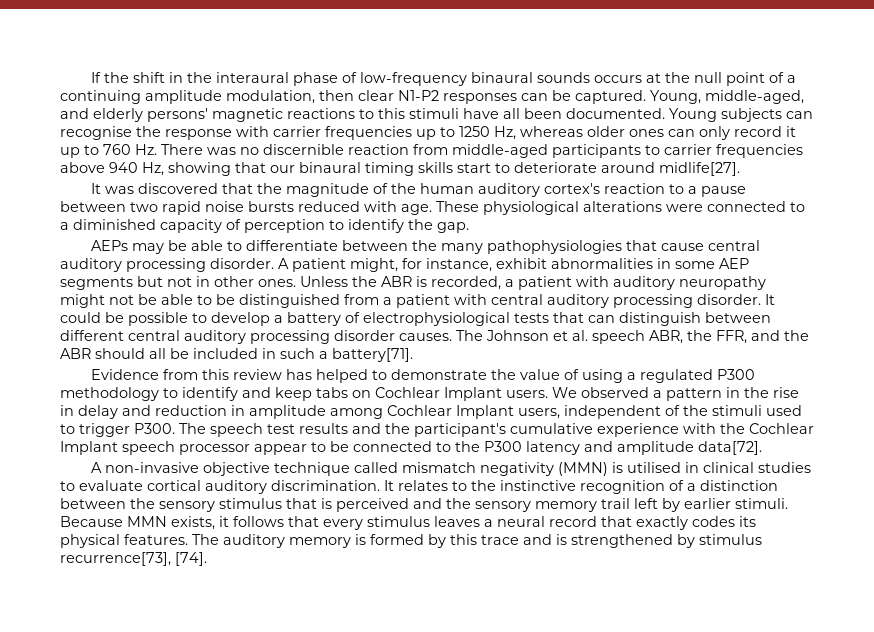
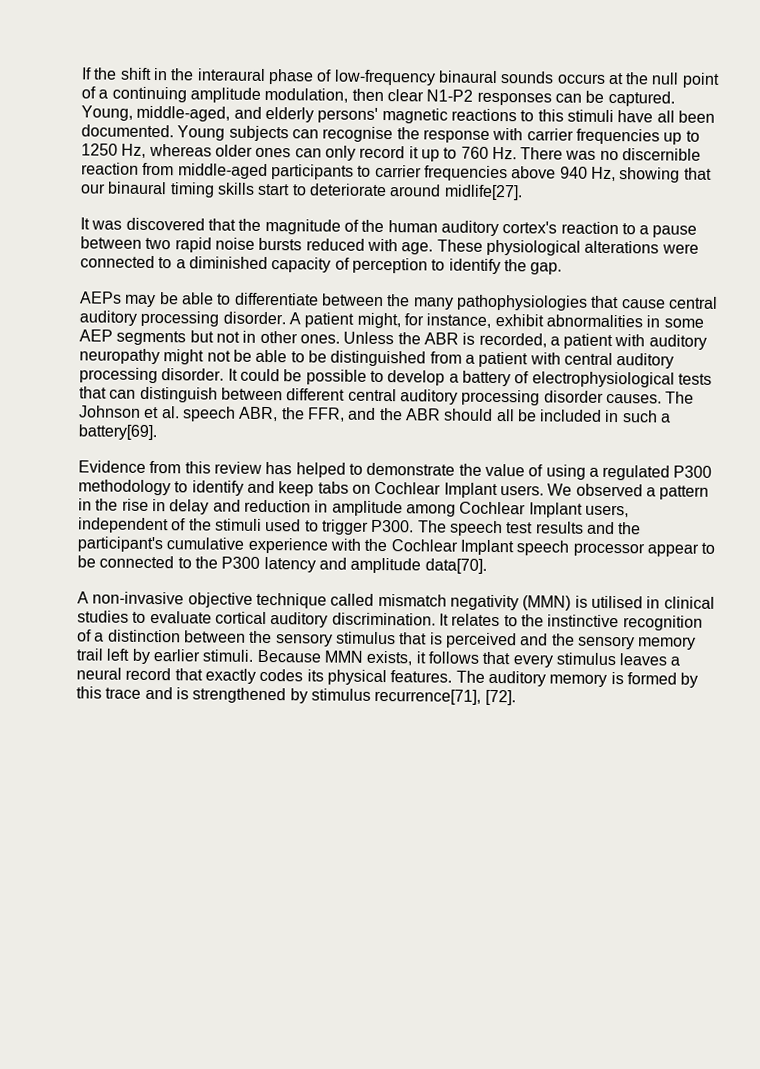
[332,348,413,362] battery[71]. -> [78,424,157,441] battery[69].
[698,441,762,455] data[72]. -> [424,558,487,574] data[70].
[60,552,207,566] recurrence[73], [74]. -> [374,688,516,706] recurrence[71], [72].

